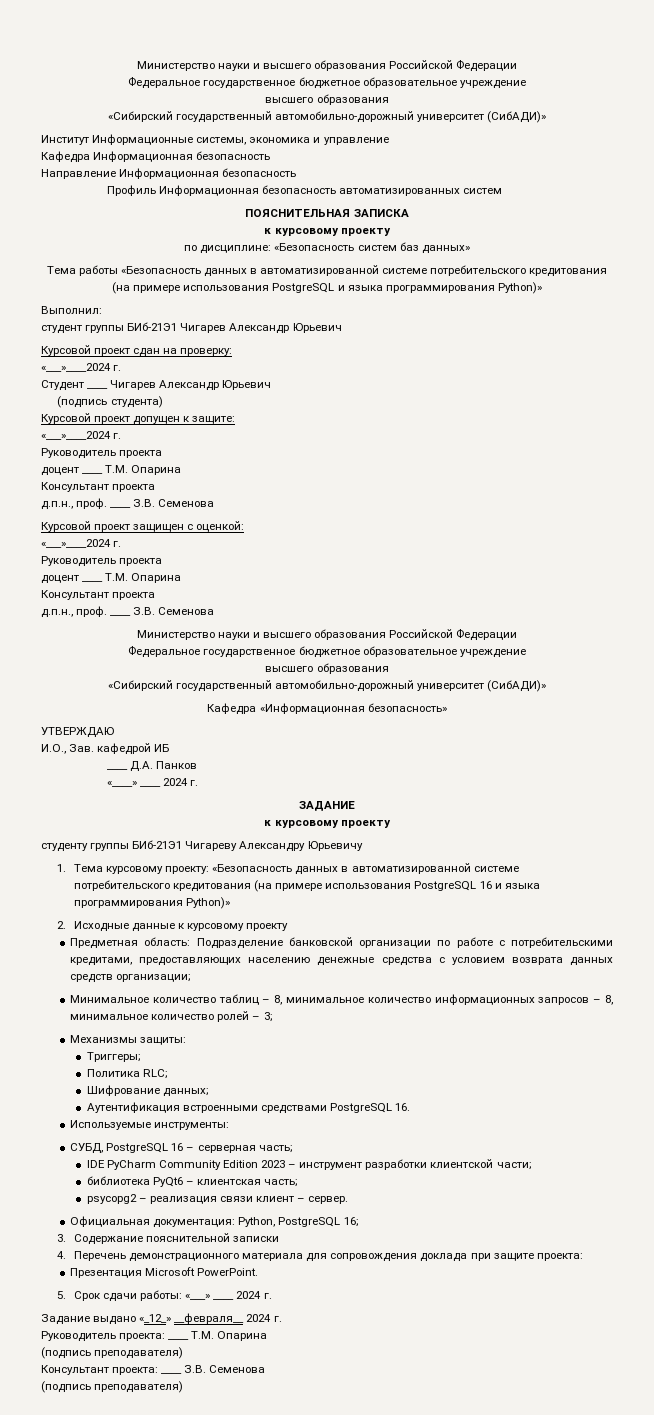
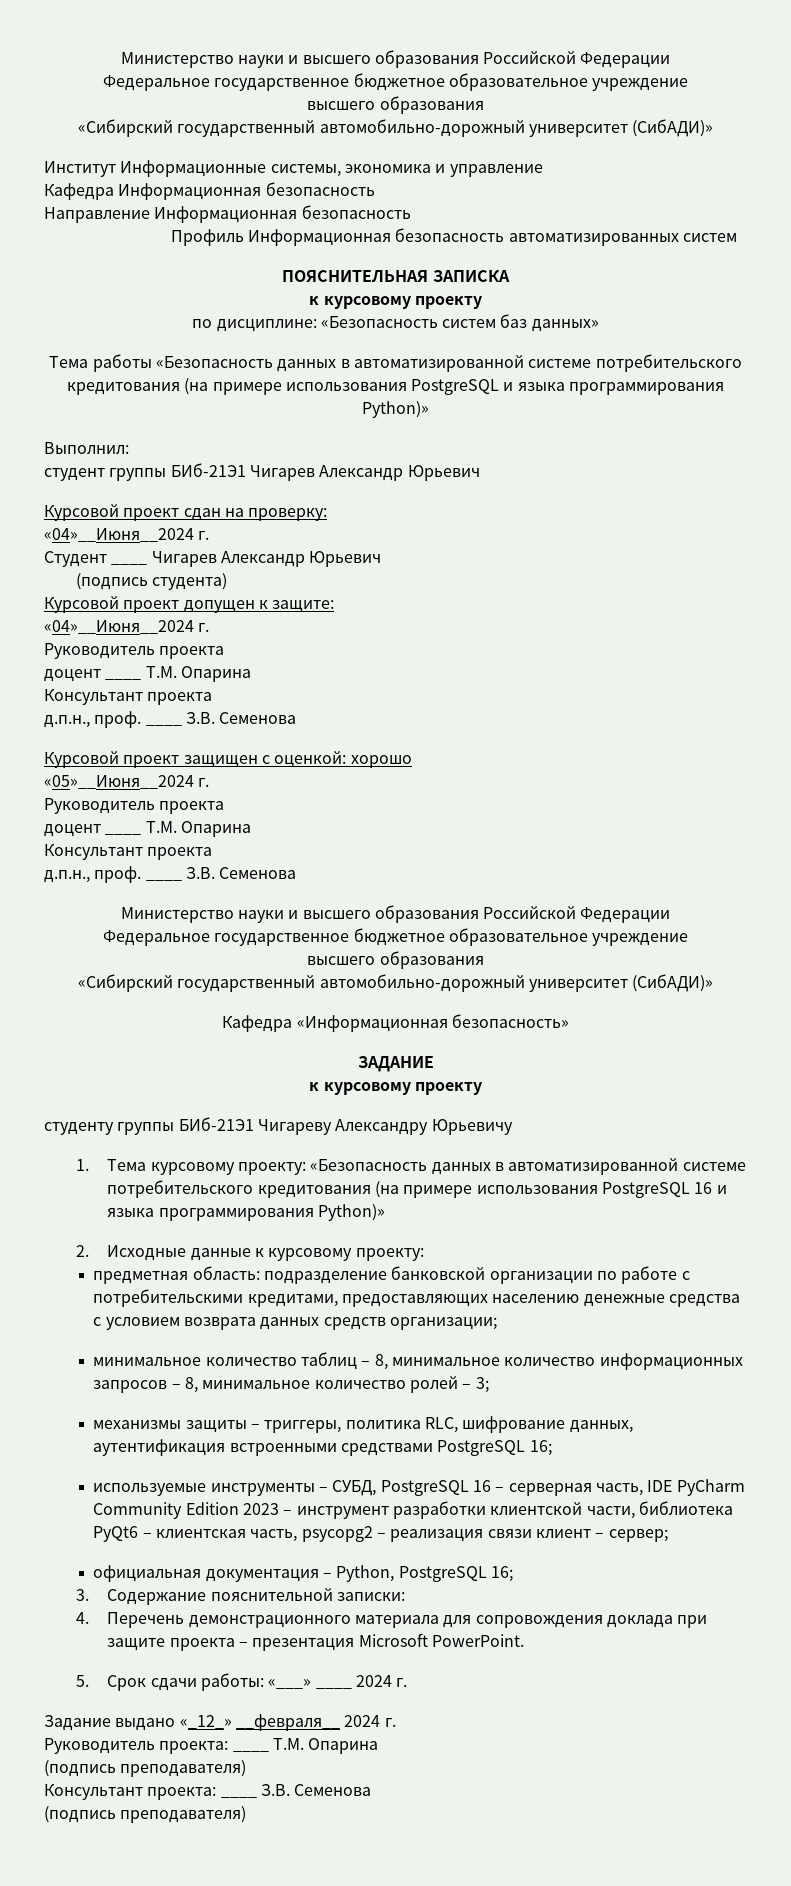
[41,363,111,372] «___»____2024 -> [44,528,194,542] «04»__Июня__2024
[41,431,111,440] «___»____2024 -> [44,620,194,634] «04»__Июня__2024
[41,539,111,548] // «___»____2024 -> [350,755,412,768] [44,775,194,789] хорошо // «05»__Июня__2024
[41,727,114,738] [41,743,170,755] [106,761,198,772] [106,781,161,787] [163,778,199,786] // УТВЕРЖДАЮ // И.О., Зав. кафедрой ИБ // ____ Д.А. Панков // «____» ____ 2024 г. -> (569, 1021) none
[246,923,289,931] [70,937,283,949] проекту // Предметная область: Подразделение -> [355,1248,424,1261] [93,1266,387,1284] проекту: // предметная область: подразделение
[70,995,150,1003] Минимальное -> [93,1357,202,1366] минимальное
[70,1035,187,1045] [86,1052,141,1062] [86,1069,168,1079] [86,1085,209,1097] [86,1102,410,1114] [70,1120,230,1130] Механизмы защиты: // Триггеры; // Политика RLC; // Шифрование данных; // Аутентификация встроенными средствами PostgreSQL 16. // Используемые инструменты: // -> [93,1416,633,1433] [93,1439,552,1456] [93,1483,328,1496] механизмы защиты – триггеры, политика RLC, шифрование данных, аутентификация встроенными средствами PostgreSQL 16; // используемые инструменты –
[258,1145,293,1153] часть; // -> [595,1483,643,1496] часть,
[496,1162,532,1170] части; // -> [586,1506,635,1519] части,
[263,1179,298,1187] часть; // -> [250,1529,298,1542] часть,
[308,1196,349,1204] [70,1216,236,1228] сервер. // Официальная документация: -> [608,1529,668,1542] [93,1565,332,1582] сервер; // официальная документация –
[233,1236,280,1242] записки -> [337,1592,406,1601] записки:
[536,1253,583,1261] [70,1268,143,1278] проекта: // Презентация -> [169,1638,355,1651] проекта – презентация

